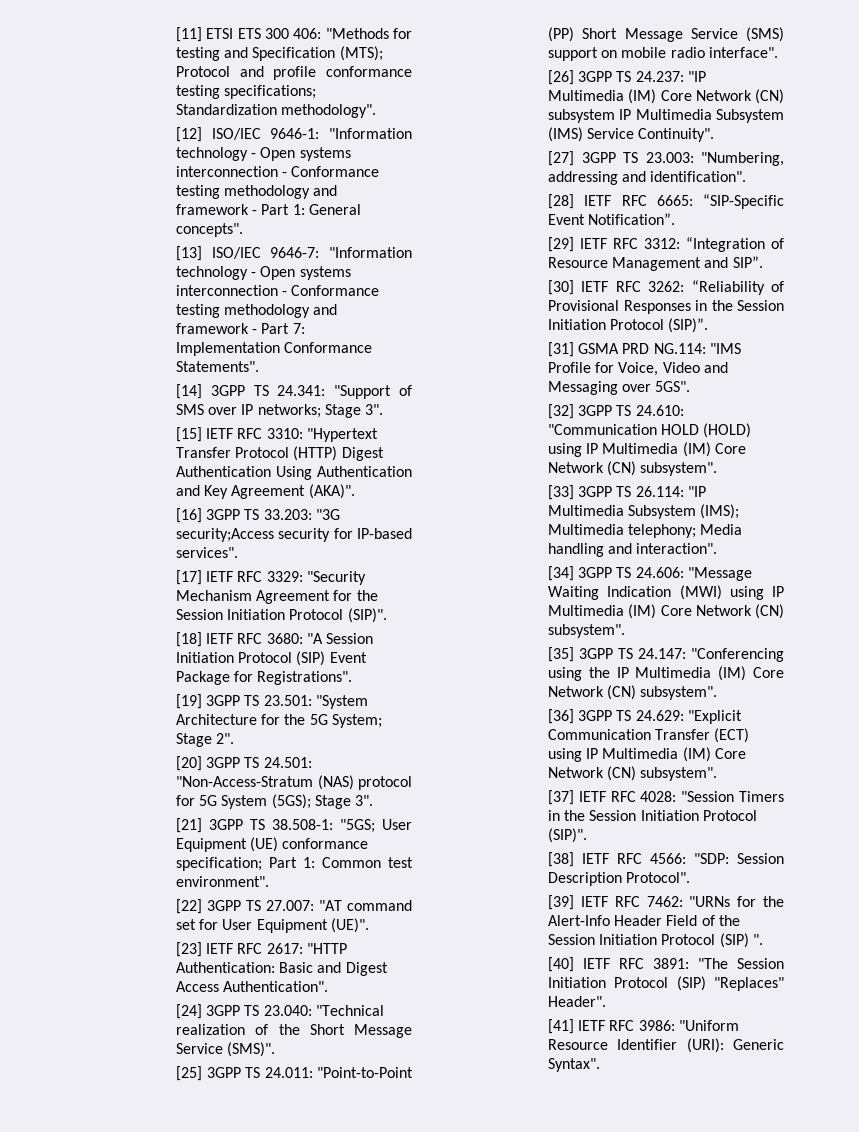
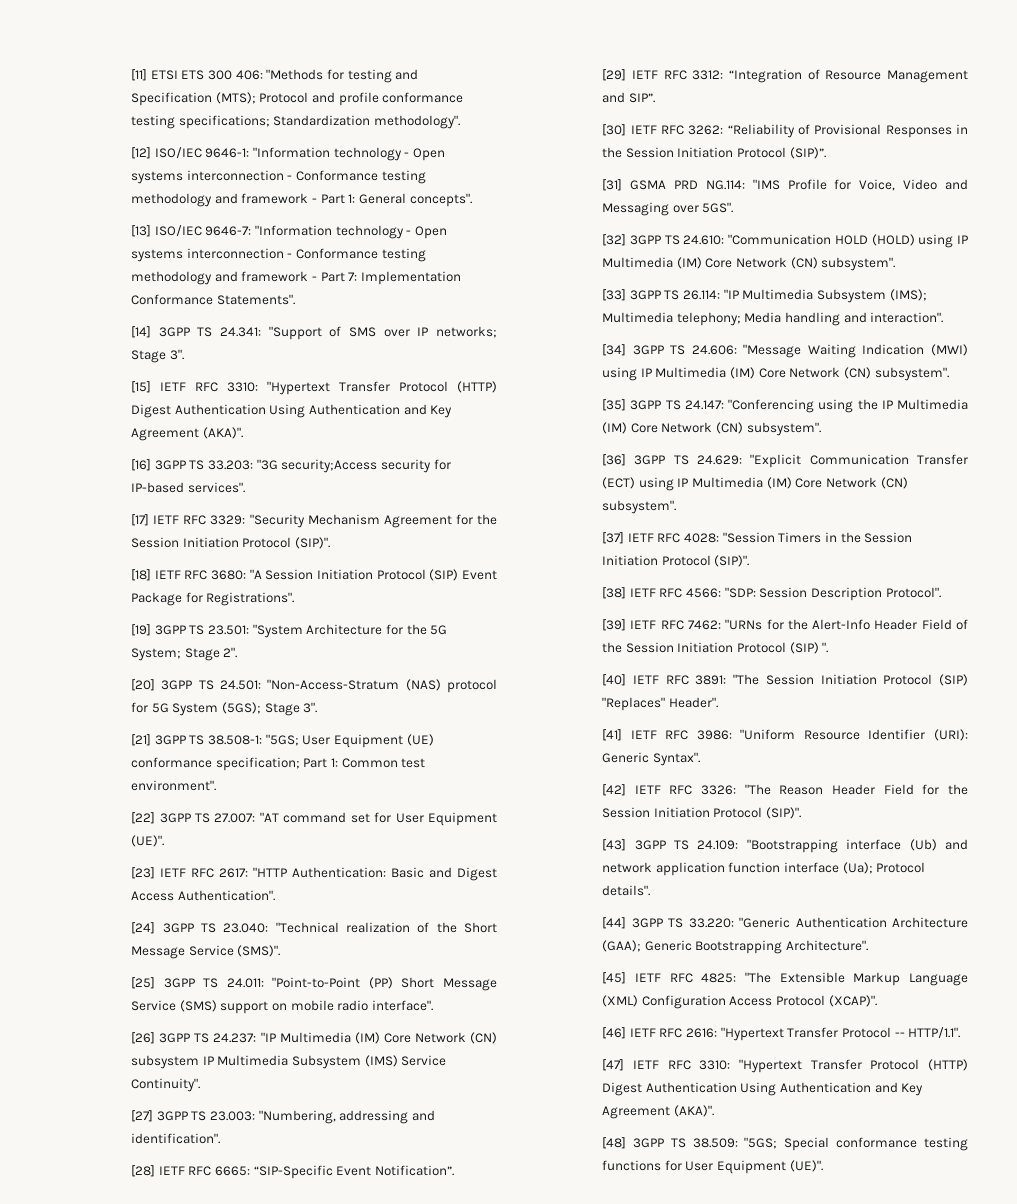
(601, 1065) none -> [602,784,969,796] [602,807,802,819] [602,839,968,853] [602,862,926,876] [602,885,651,896] [602,917,968,929] [602,940,869,954] [602,972,968,986] [602,995,877,1009] [602,1027,961,1041] [602,1059,968,1073] [602,1082,924,1096] [602,1105,714,1119] [602,1137,969,1151] [602,1160,823,1174] // [42] IETF RFC 3326: "The Reason Header Field for the Session Initiation Protocol (SIP)". // [43] 3GPP TS 24.109: "Bootstrapping interface (Ub) and network application function interface (Ua); Protocol details". // [44] 3GPP TS 33.220: "Generic Authentication Architecture (GAA); Generic Bootstrapping Architecture". // [45] IETF RFC 4825: "The Extensible Markup Language (XML) Configuration Access Protocol (XCAP)". // [46] IETF RFC 2616: "Hypertext Transfer Protocol -- HTTP/1.1". // [47] IETF RFC 3310: "Hypertext Transfer Protocol (HTTP) Digest Authentication Using Authentication and Key Agreement (AKA)". // [48] 3GPP TS 38.509: "5GS; Special conformance testing functions for User Equipment (UE)".

